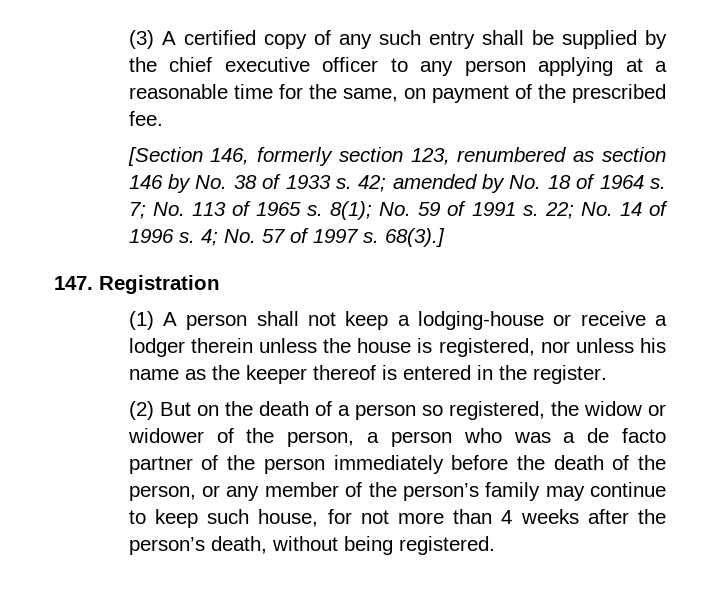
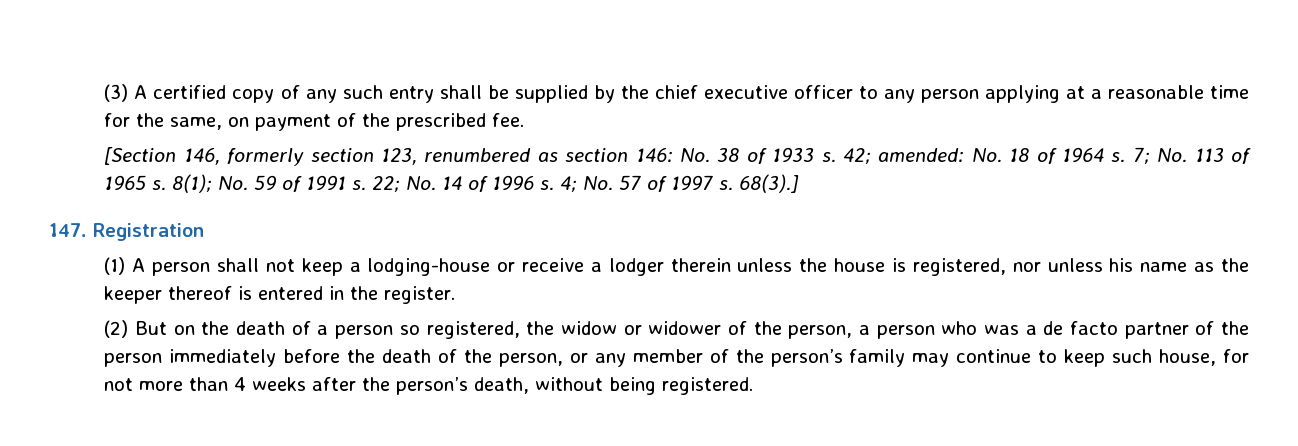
[128,174,192,193] 146 by -> [635,148,673,163] 146:
[392,174,506,193] amended by -> [878,148,965,163] amended:

